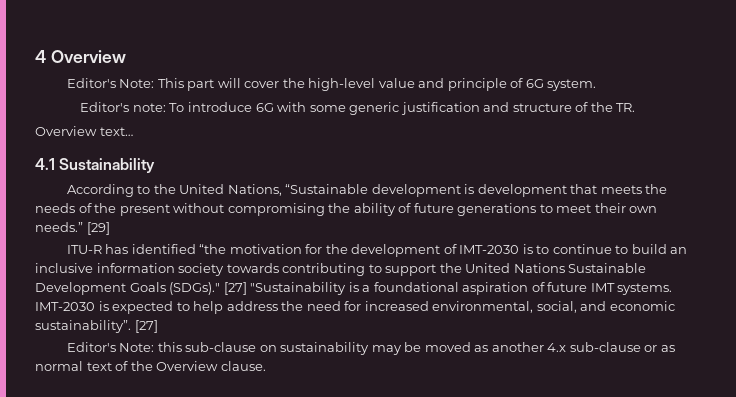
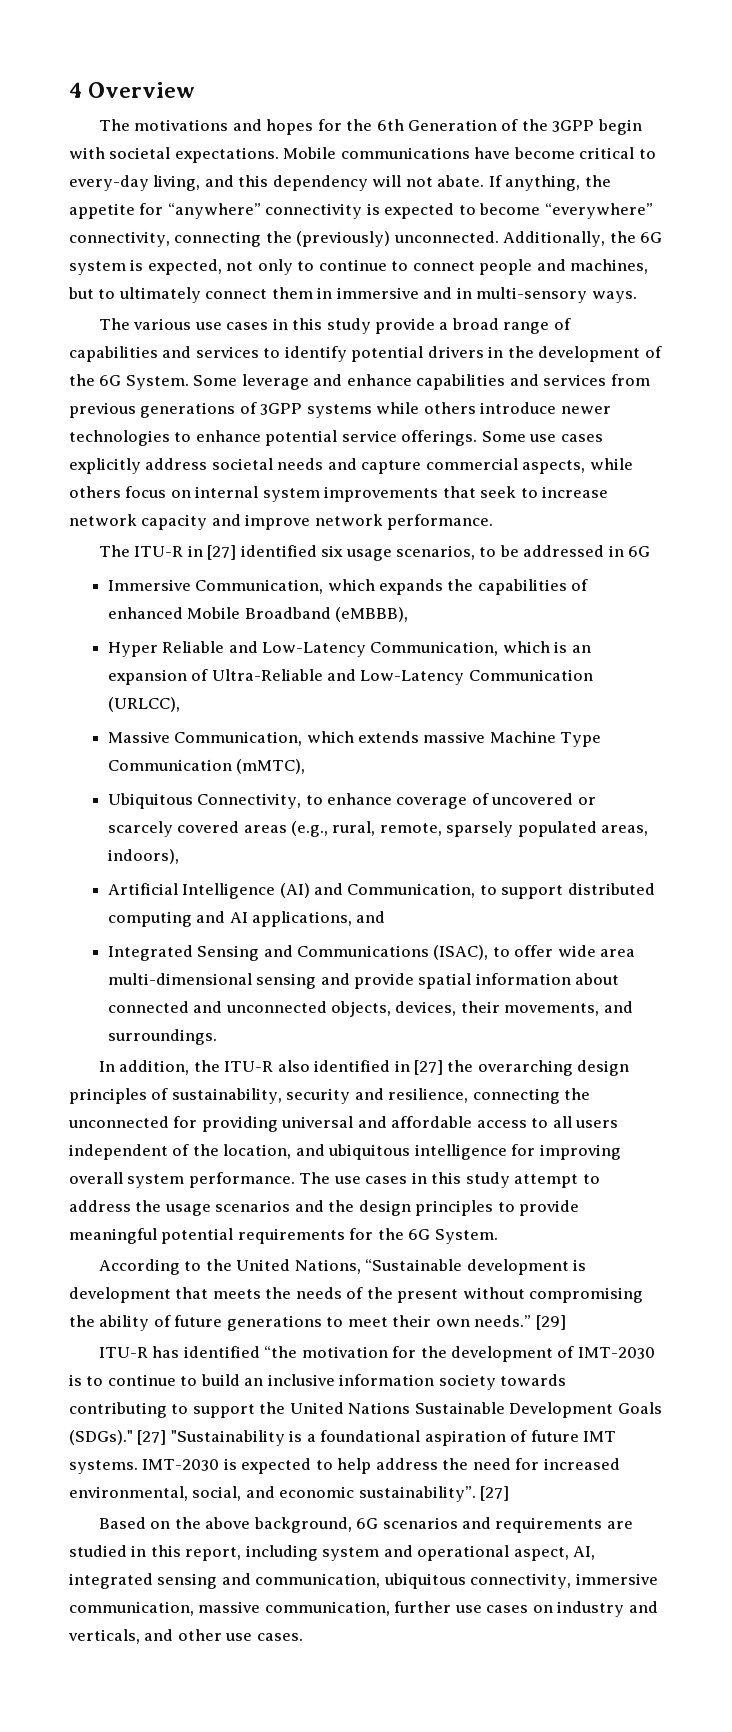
[66,78,597,91] [80,102,636,115] [35,126,133,136] [35,158,156,173] Editor's Note: This part will cover the high-level value and principle of 6G system. // Editor's note: To introduce 6G with some generic justification and structure of the TR. // Overview text… // 4.1 Sustainability -> [98,119,642,135] [69,147,656,163] [69,175,611,191] [69,203,653,219] [69,231,663,247] [69,259,649,275] [68,287,637,303] [98,318,571,334] [69,346,662,362] [69,374,650,390] [69,402,611,418] [69,430,603,446] [69,458,633,474] [69,486,609,502] [69,514,494,530] [98,545,651,561] [107,579,589,595] [107,607,409,622] [107,641,591,657] [107,669,593,685] [107,697,180,712] [107,731,602,747] [107,759,306,774] [107,793,596,809] [107,821,649,837] [107,849,179,864] [107,883,655,899] [107,911,386,927] [107,945,636,961] [107,973,620,989] [107,1001,633,1017] [107,1029,217,1045] [98,1060,630,1076] [69,1088,591,1104] [68,1116,619,1132] [69,1144,621,1160] [69,1172,600,1188] [69,1200,580,1216] [69,1228,498,1244] The motivations and hopes for the 6th Generation of the 3GPP begin with societal expectations. Mobile communications have become critical to every-day living, and this dependency will not abate. If anything, the appetite for “anywhere” connectivity is expected to become “everywhere” connectivity, connecting the (previously) unconnected. Additionally, the 6G system is expected, not only to continue to connect people and machines, but to ultimately connect them in immersive and in multi-sensory ways. // The various use cases in this study provide a broad range of capabilities and services to identify potential drivers in the development of the 6G System. Some leverage and enhance capabilities and services from previous generations of 3GPP systems while others introduce newer technologies to enhance potential service offerings. Some use cases explicitly address societal needs and capture commercial aspects, while others focus on internal system improvements that seek to increase network capacity and improve network performance. // The ITU-R in [27] identified six usage scenarios, to be addressed in 6G // Immersive Communication, which expands the capabilities of enhanced Mobile Broadband (eMBBB), // Hyper Reliable and Low-Latency Communication, which is an expansion of Ultra-Reliable and Low-Latency Communication (URLCC), // Massive Communication, which extends massive Machine Type Communication (mMTC), // Ubiquitous Connectivity, to enhance coverage of uncovered or scarcely covered areas (e.g., rural, remote, sparsely populated areas, indoors), // Artificial Intelligence (AI) and Communication, to support distributed computing and AI applications, and // Integrated Sensing and Communications (ISAC), to offer wide area multi-dimensional sensing and provide spatial information about connected and unconnected objects, devices, their movements, and surroundings. // In addition, the ITU-R also identified in [27] the overarching design principles of sustainability, security and resilience, connecting the unconnected for providing universal and affordable access to all users independent of the location, and ubiquitous intelligence for improving overall system performance. The use cases in this study attempt to address the usage scenarios and the design principles to provide meaningful potential requirements for the 6G System.
[66,342,675,355] [35,361,266,371] Editor's Note: this sub-clause on sustainability may be moved as another 4.x sub-clause or as normal text of the Overview clause. -> [98,1517,633,1533] [69,1545,596,1561] [69,1573,658,1589] [69,1601,658,1617] [68,1629,303,1644] Based on the above background, 6G scenarios and requirements are studied in this report, including system and operational aspect, AI, integrated sensing and communication, ubiquitous connectivity, immersive communication, massive communication, further use cases on industry and verticals, and other use cases.

